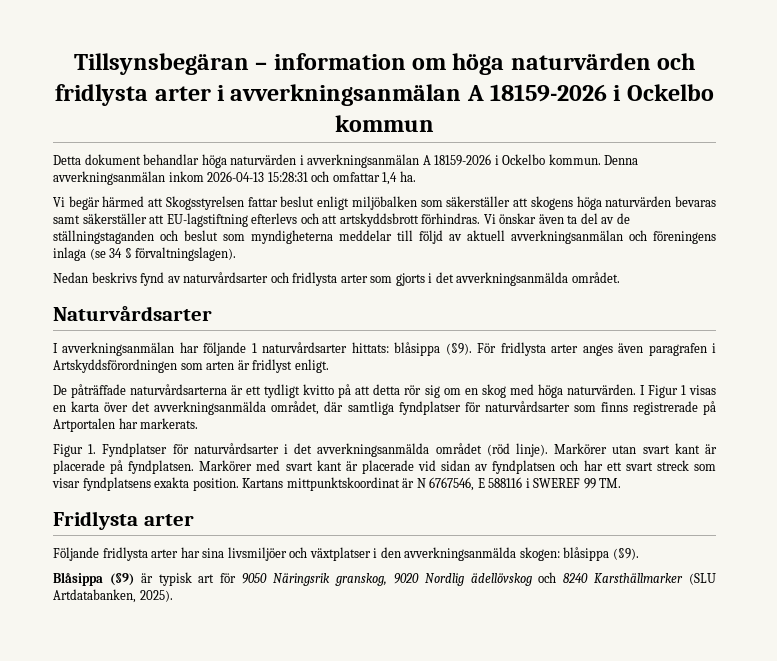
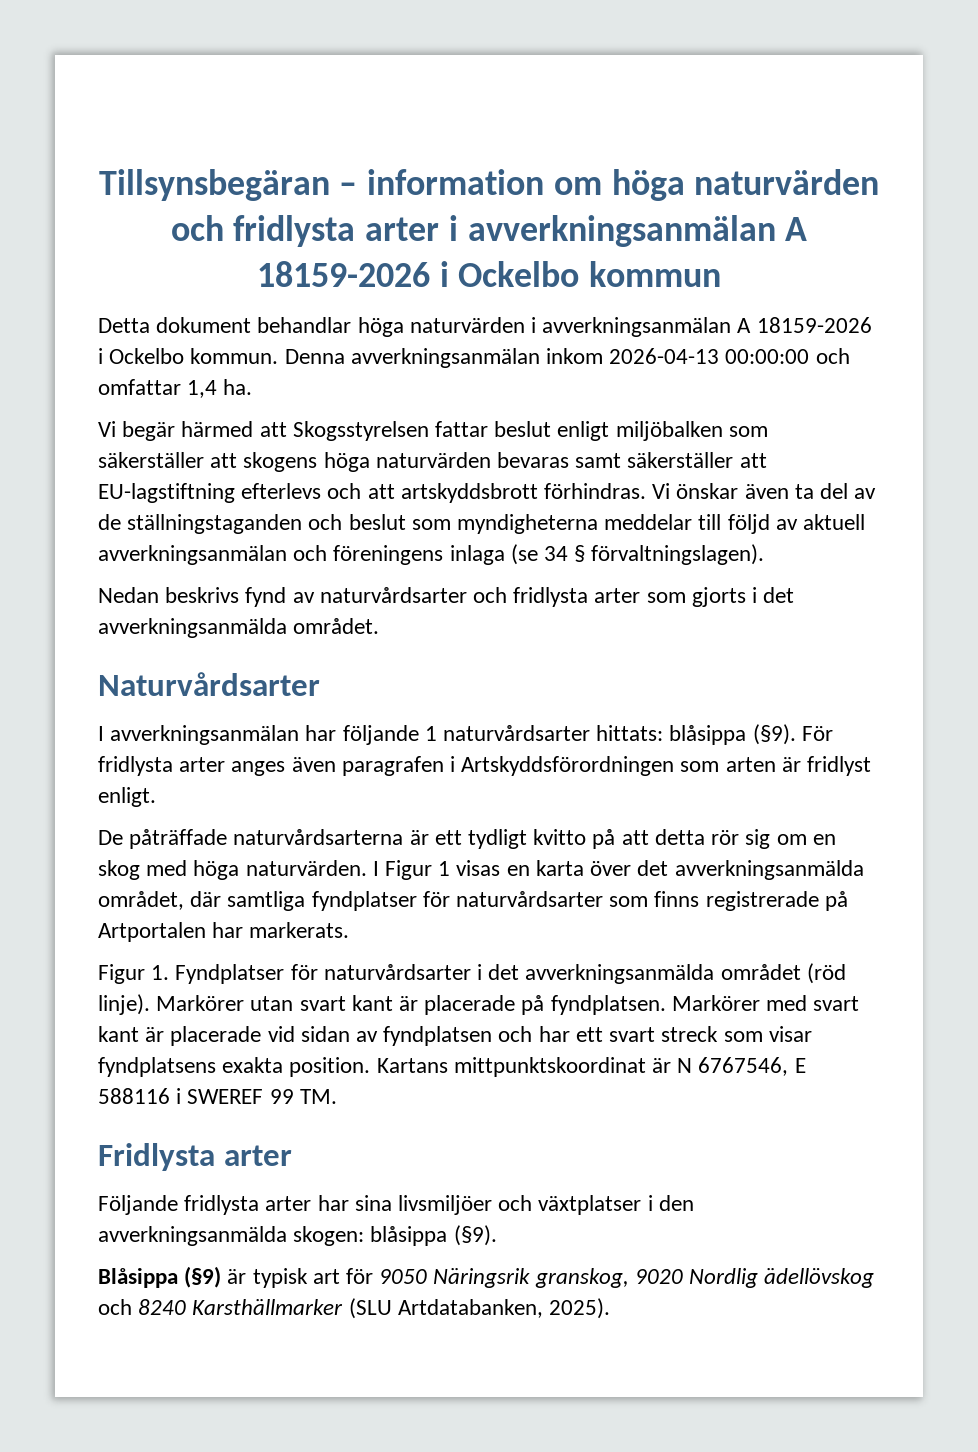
[267,172,308,182] 15:28:31 -> [725,349,810,364] 00:00:00

